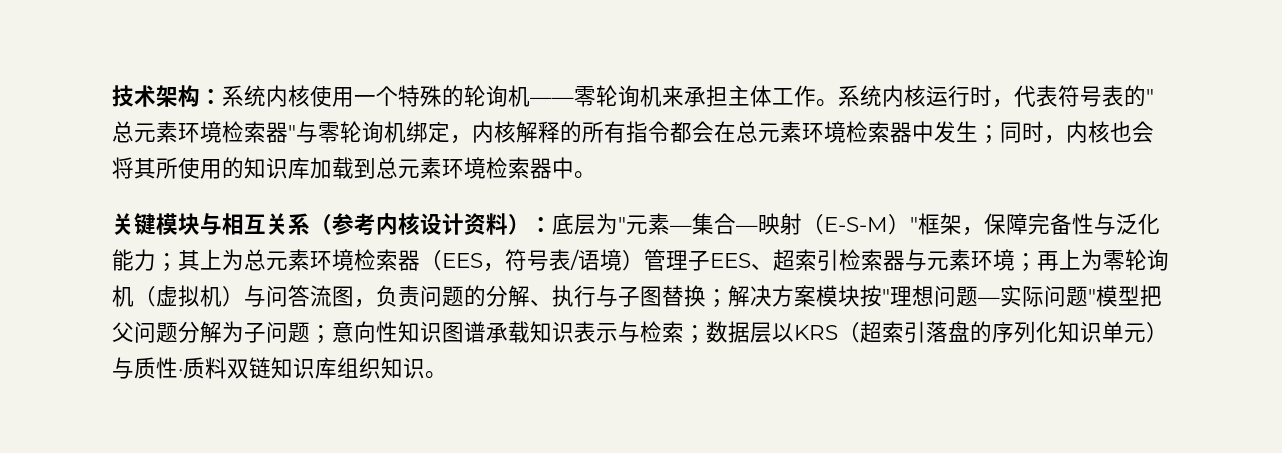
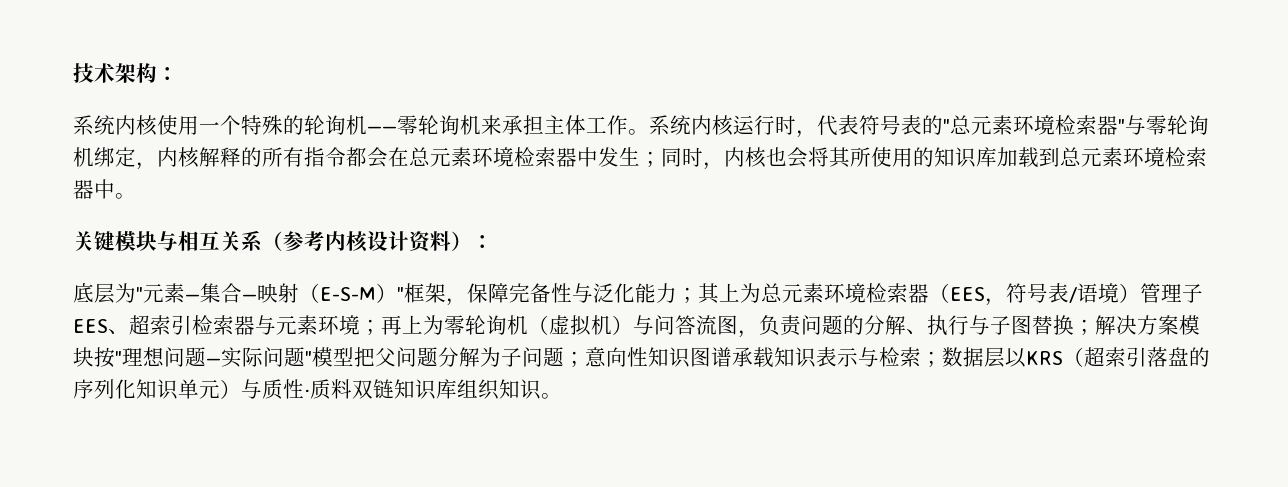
(222, 96) none -> (178, 74) //
(552, 224) none -> (493, 242) //

